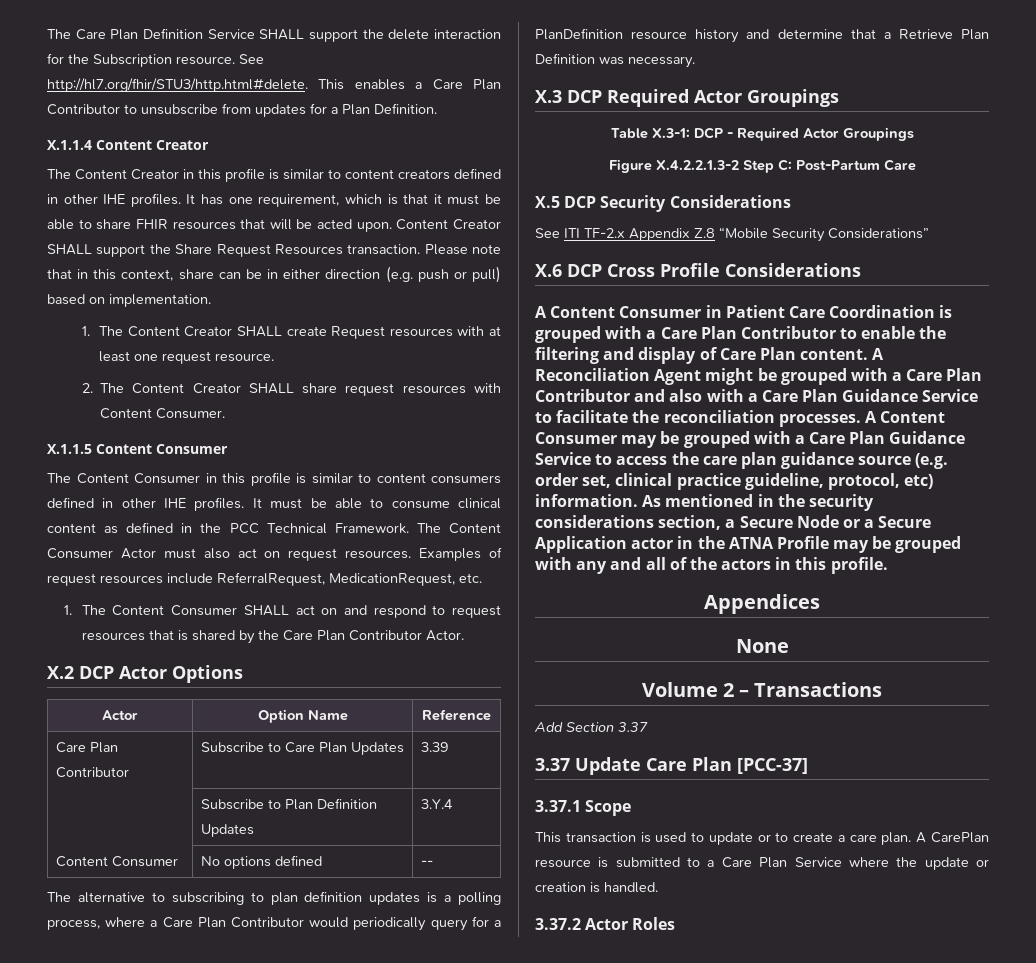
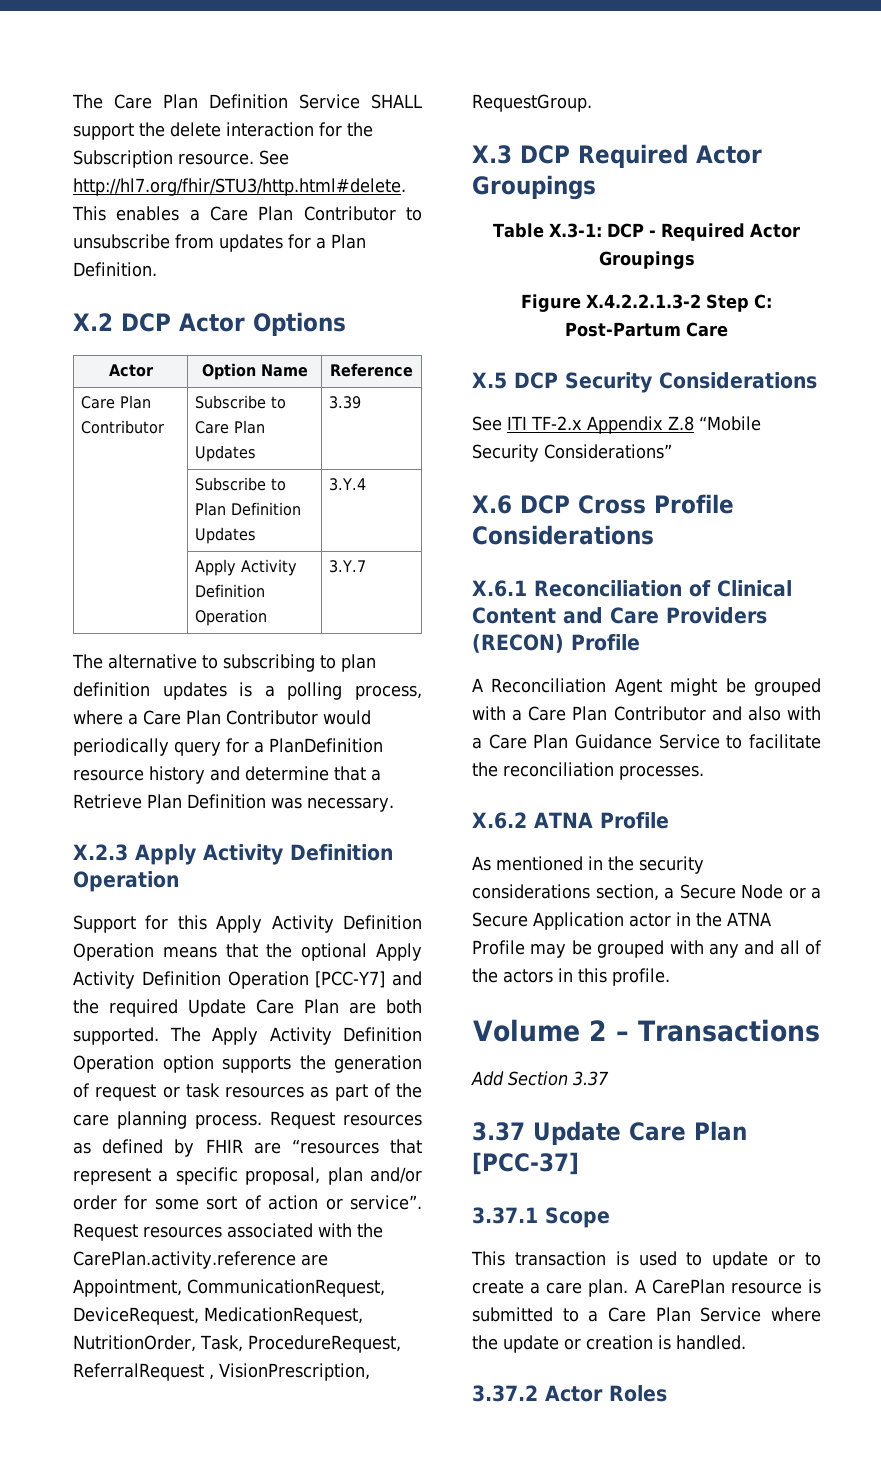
[47,140,209,150] [47,168,501,182] [47,193,502,207] [47,219,501,232] [47,244,501,257] [47,266,501,283] [47,294,211,307] [81,326,501,339] [99,351,275,364] [81,383,502,396] [100,408,226,419] [47,444,228,454] [47,472,501,486] [47,497,502,511] [47,522,501,534] [47,547,503,561] [47,572,482,586] [64,605,501,618] [81,630,464,644] // X.1.1.4 Content Creator // The Content Creator in this profile is similar to content creators defined in other IHE profiles. It has one requirement, which is that it must be able to share FHIR resources that will be acted upon. Content Creator SHALL support the Share Request Resources transaction. Please note that in this context, share can be in either direction (e.g. push or pull) based on implementation. // 1. The Content Creator SHALL create Request resources with at least one request resource. // 2. The Content Creator SHALL share request resources with Content Consumer. // X.1.1.5 Content Consumer // The Content Consumer in this profile is similar to content consumers defined in other IHE profiles. It must be able to consume clinical content as defined in the PCC Technical Framework. The Content Consumer Actor must also act on request resources. Examples of request resources include ReferralRequest, MedicationRequest, etc. // 1. The Content Consumer SHALL act on and respond to request resources that is shared by the Care Plan Contributor Actor. -> (157, 269) none
[55,856,178,867] [200,855,322,869] [420,860,433,866] Content Consumer | No options defined | -- -> [194,559,297,576] [194,584,265,598] [194,609,267,626] [328,560,366,573] | Apply Activity Definition Operation | 3.Y.7
(695, 62) none -> [73,844,393,865] [73,871,179,892] [73,915,422,933] [73,943,423,961] [73,971,422,989] [73,999,422,1017] [73,1027,422,1045] [73,1055,422,1073] [73,1083,422,1101] [73,1111,422,1129] [73,1139,422,1157] [73,1167,422,1185] [73,1195,422,1210] [73,1223,383,1241] [73,1251,328,1269] [73,1279,385,1297] [73,1307,363,1325] [73,1335,401,1353] [73,1363,370,1381] [472,94,592,112] // X.2.3 Apply Activity Definition Operation // Support for this Apply Activity Definition Operation means that the optional Apply Activity Definition Operation [PCC-Y7] and the required Update Care Plan are both supported. The Apply Activity Definition Operation option supports the generation of request or task resources as part of the care planning process. Request resources as defined by FHIR are “resources that represent a specific proposal, plan and/or order for some sort of action or service”. Request resources associated with the CarePlan.activity.reference are Appointment, CommunicationRequest, DeviceRequest, MedicationRequest, NutritionOrder, Task, ProcedureRequest, ReferralRequest , VisionPrescription, RequestGroup.
[535,305,953,318] [535,326,947,343] [535,347,869,364] A Content Consumer in Patient Care Coordination is grouped with a Care Plan Contributor to enable the filtering and display of Care Plan content. -> [472,580,792,597] [472,607,767,624] [472,634,640,653] X.6.1 Reconciliation of Clinical Content and Care Providers (RECON) Profile //
[864,411,946,423] [535,431,966,448] [535,452,949,469] [535,473,934,490] [535,494,638,507] A Content Consumer may be grouped with a Care Plan Guidance Service to access the care plan guidance source (e.g. order set, clinical practice guideline, protocol, etc) information. -> [472,812,669,829] // X.6.2 ATNA Profile //
[704,594,820,614] [735,639,789,653] // Appendices // None -> (670, 977) none

